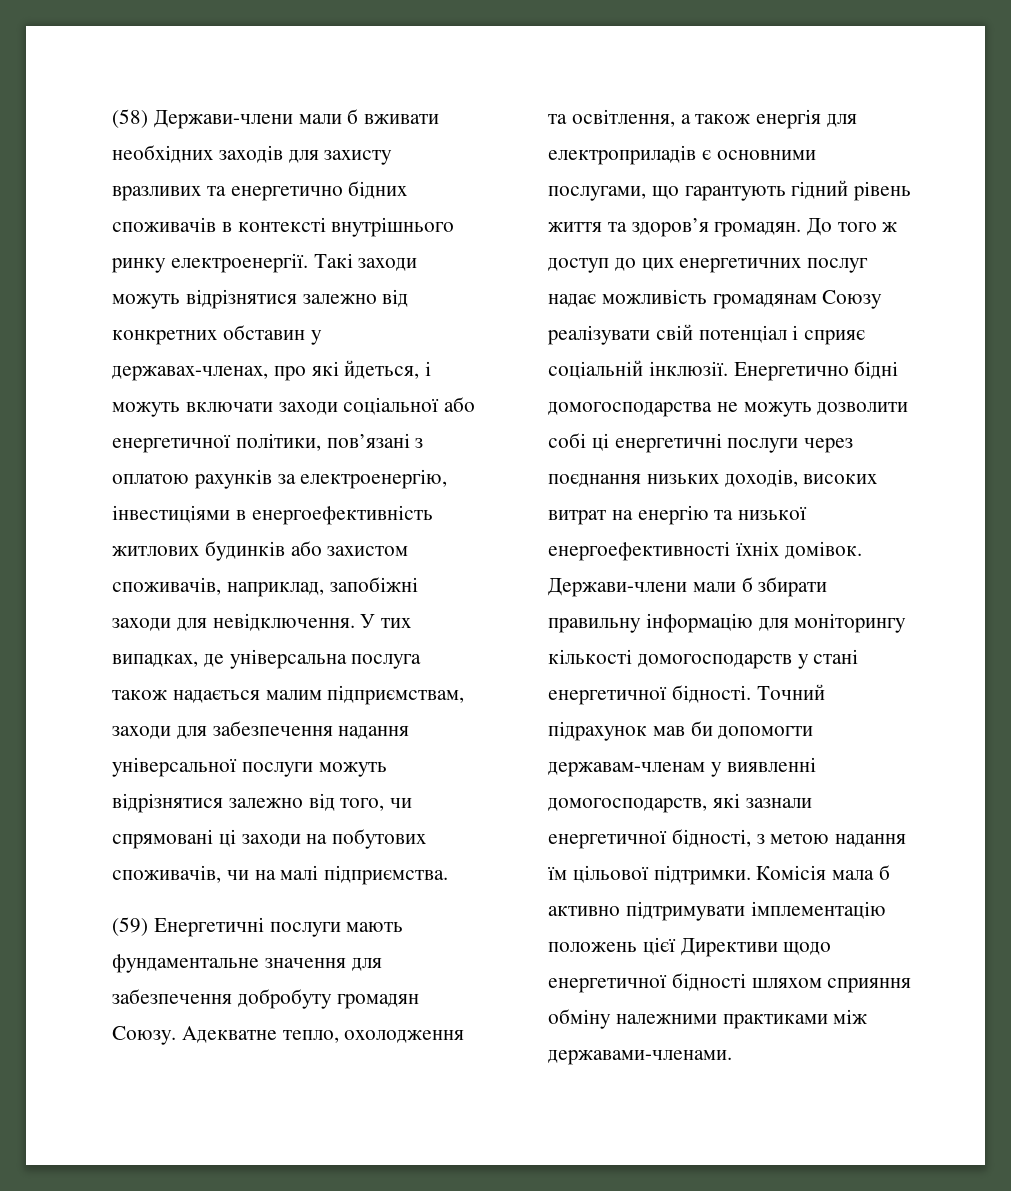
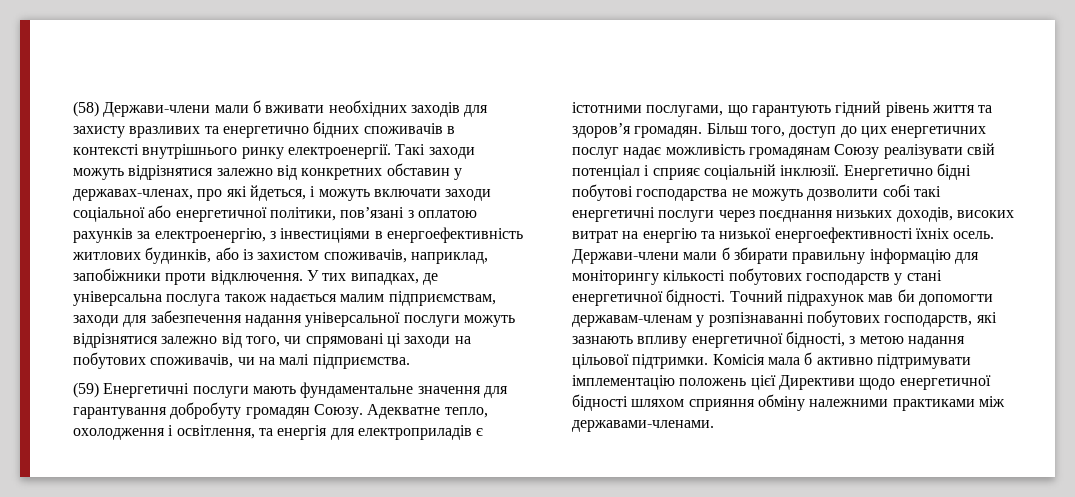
(448, 479) none -> [269,231,276,239] з
[204,541,409,561] [112,577,418,597] [112,613,355,631] будинків або захистом споживачів, наприклад, запобіжні заходи для невідключення. -> [145,247,488,264] [72,268,303,285] будинків, або із захистом споживачів, наприклад, запобіжники проти відключення.
[112,989,233,1004] забезпечення -> [72,407,167,419] гарантування
[548,109,751,127] та освітлення, а також -> [168,425,273,439] і освітлення, та
[716,150,816,160] основними -> [571,102,642,113] істотними
[806,218,898,236] До того ж -> [706,123,785,137] Більш того,
[548,402,713,417] домогосподарства -> [571,184,728,201] побутові господарства
[591,433,609,451] ці -> [913,186,941,197] такі
[784,541,862,559] домівок. -> [953,231,995,239] осель.
[637,654,792,669] домогосподарств -> [728,268,890,285] побутових господарств
[726,757,816,772] [548,793,812,813] виявленні домогосподарств, які зазнали -> [708,310,997,327] [571,336,688,348] розпізнаванні побутових господарств, які зазнають впливу
[548,866,568,880] їм -> (965, 342) none

